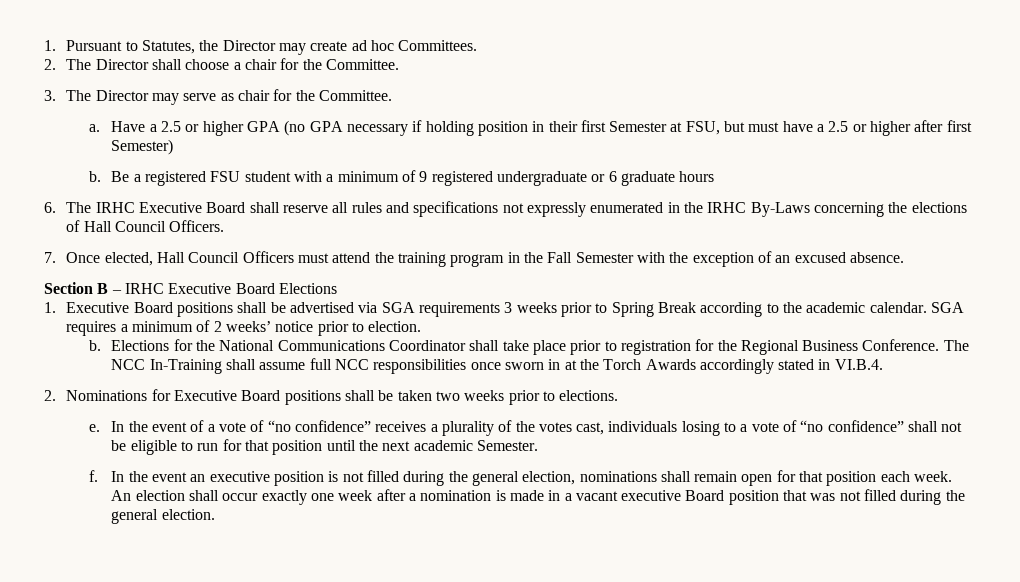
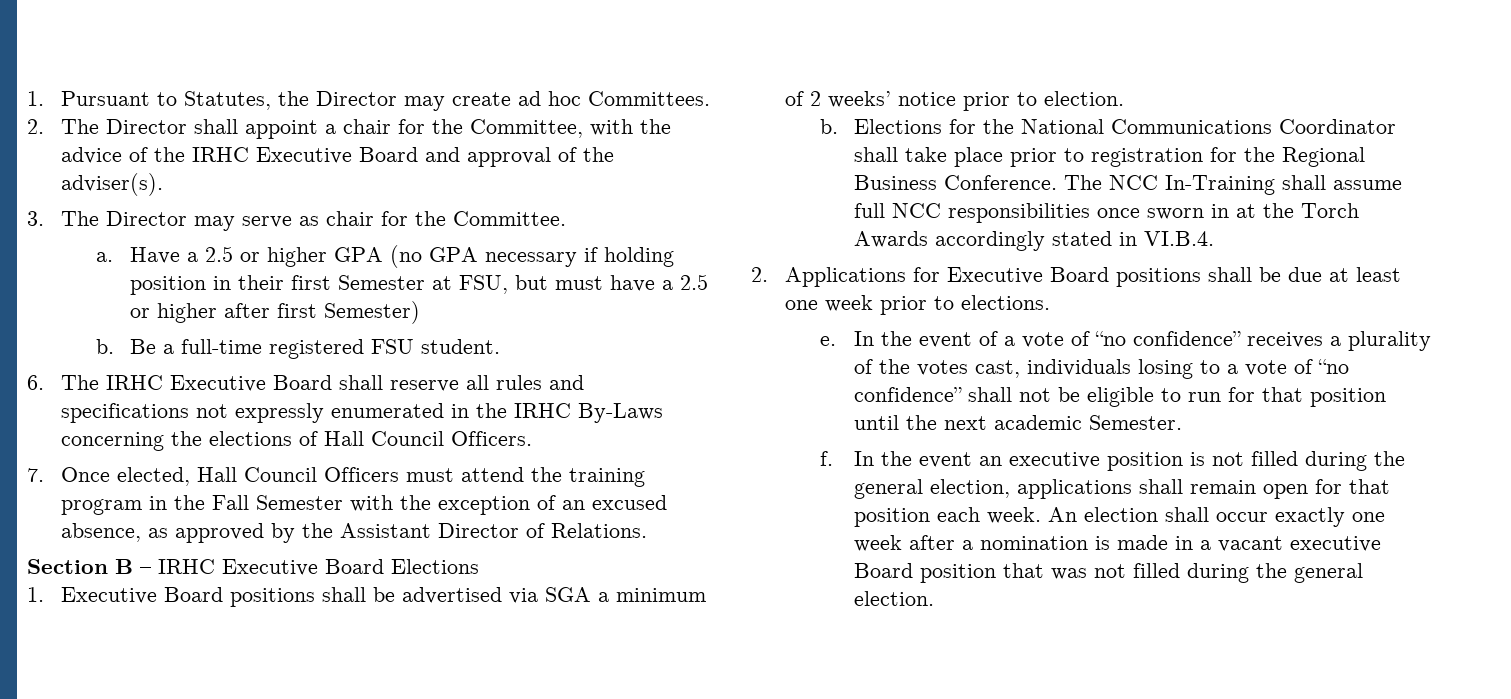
[185,59,230,70] choose -> [245,120,319,139] appoint
[326,59,400,70] Committee. -> [470,119,672,138] [61,147,615,167] [61,173,164,196] Committee, with the advice of the IRHC Executive Board and approval of the adviser(s).
(141, 178) none -> [181,339,263,354] full-time
[244,170,715,186] student with a minimum of 9 registered undergraduate or 6 graduate hours -> [421,339,501,354] student.
[849,252,904,263] absence. -> [61,523,648,543] absence, as approved by the Assistant Director of Relations.
[419,302,964,317] [66,321,117,336] requirements 3 weeks prior to Spring Break according to the academic calendar. SGA requires -> (592, 594) none
[66,390,148,401] Nominations -> [785,267,907,287] Applications
[397,390,505,401] taken two weeks -> [1288,267,1402,282] [785,295,874,312] due at least one week
[579,471,657,482] nominations -> [1017,479,1133,499] applications

